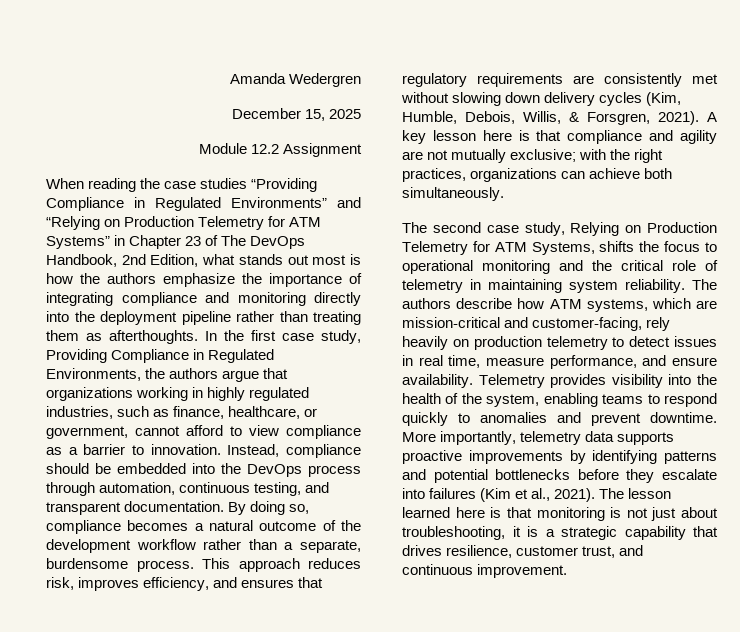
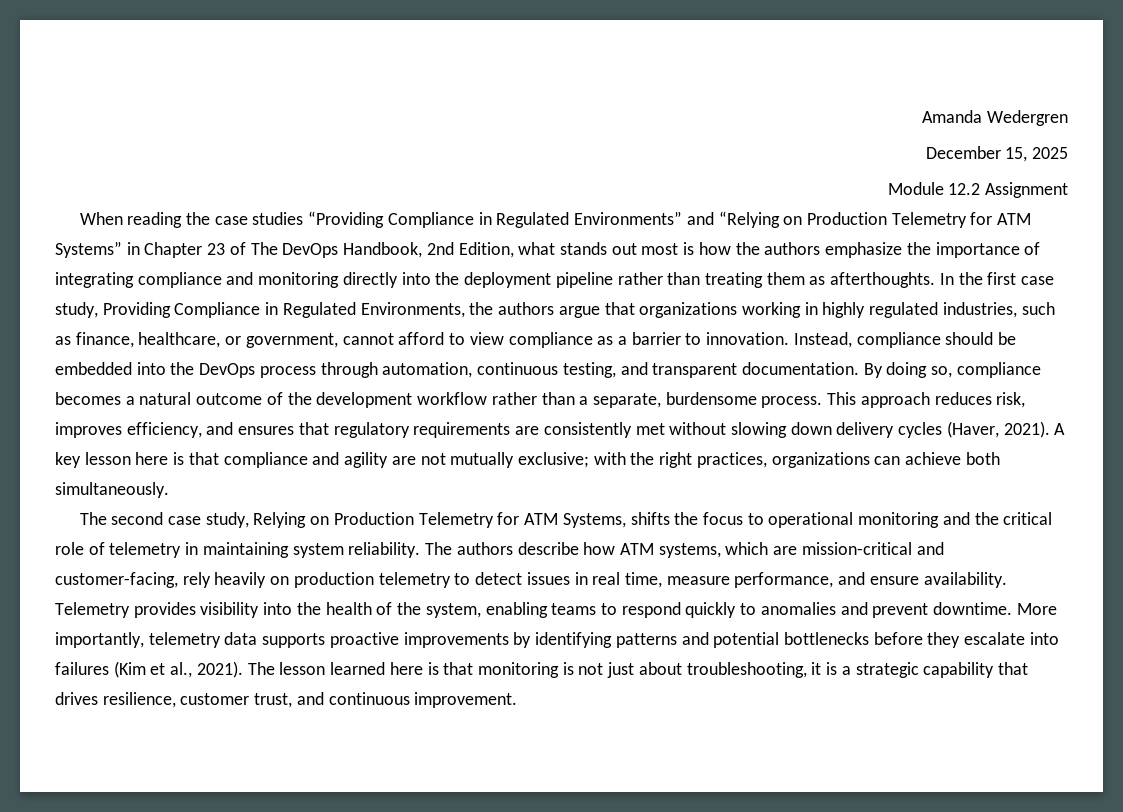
[646,92,682,106] [402,111,650,125] (Kim, Humble, Debois, Willis, & Forsgren, -> [946,421,999,438] (Haver,

